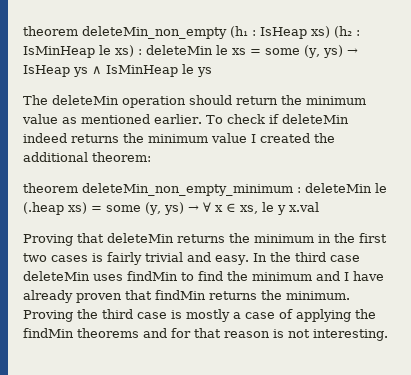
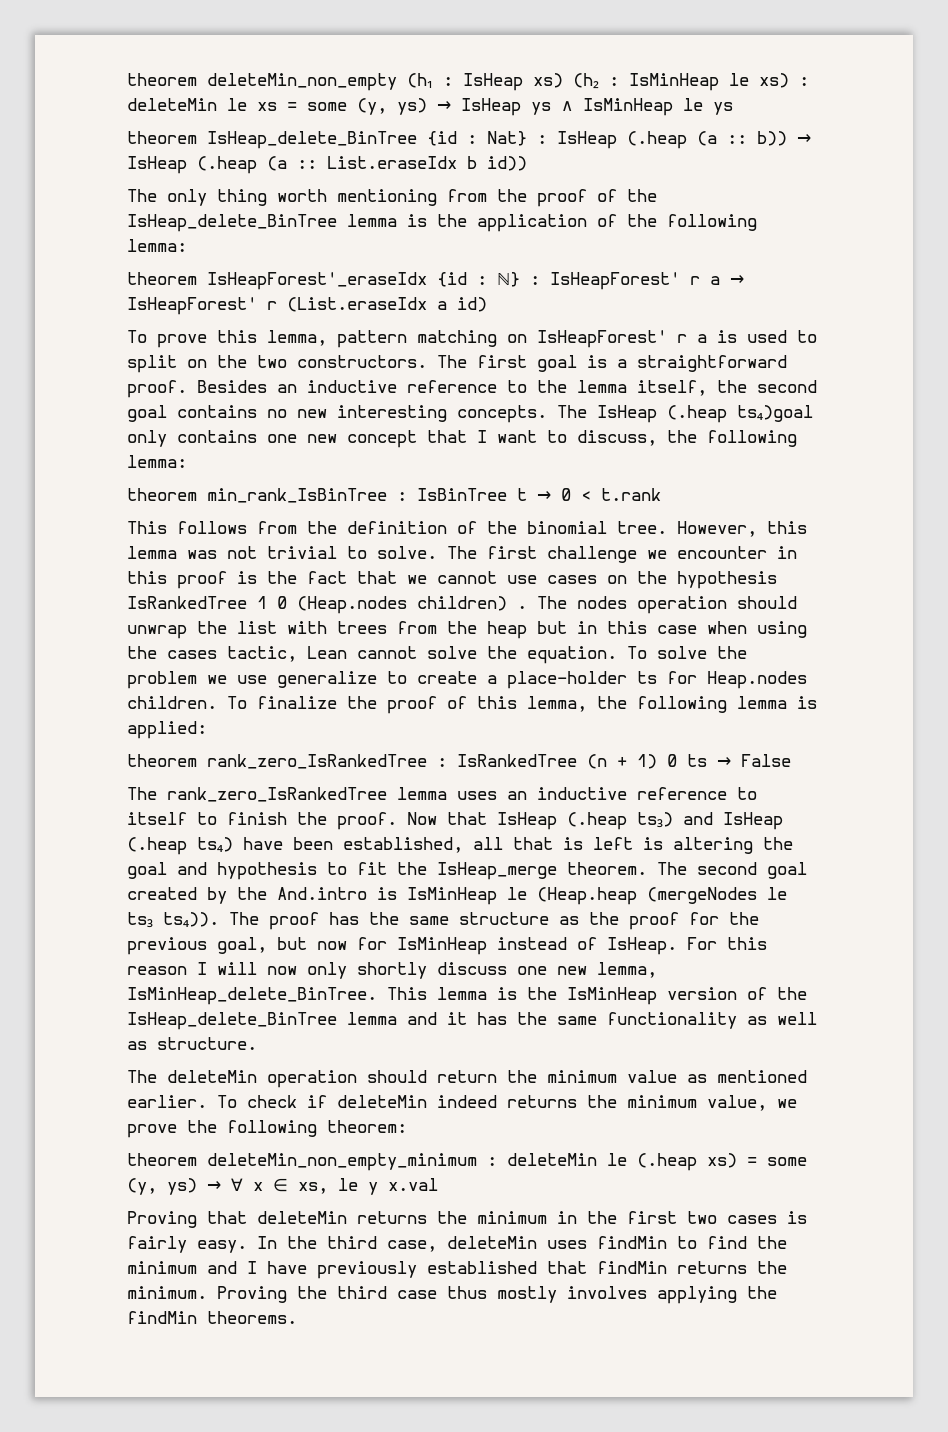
(212, 72) none -> [127,131,811,149] [127,156,527,174] [127,189,657,207] [127,214,757,232] [127,239,187,252] [127,272,744,290] [127,297,487,315] [127,330,817,348] [127,355,787,373] [127,380,817,398] [127,405,813,423] [127,430,797,448] [127,455,187,468] [127,488,661,503] [127,521,807,537] [127,546,797,563] [127,571,777,589] [127,596,797,614] [127,621,807,639] [127,646,747,664] [127,671,807,689] [127,696,817,714] [127,721,207,739] [127,754,791,769] [127,787,757,802] [127,812,783,830] [127,837,793,855] [127,862,807,880] [127,887,787,905] [127,912,759,930] [127,937,767,955] [127,962,657,979] [127,987,807,1005] [127,1012,817,1030] [127,1037,257,1050] // theorem IsHeap_delete_BinTree {id : Nat} : IsHeap (.heap (a :: b)) → IsHeap (.heap (a :: List.eraseIdx b id)) // The only thing worth mentioning from the proof of the IsHeap_delete_BinTree lemma is the application of the following lemma: // theorem IsHeapForest'_eraseIdx {id : ℕ} : IsHeapForest' r a → IsHeapForest' r (List.eraseIdx a id) // To prove this lemma, pattern matching on IsHeapForest' r a is used to split on the two constructors. The first goal is a straightforward proof. Besides an inductive reference to the lemma itself, the second goal contains no new interesting concepts. The IsHeap (.heap ts₄)goal only contains one new concept that I want to discuss, the following lemma: // theorem min_rank_IsBinTree : IsBinTree t → 0 < t.rank // This follows from the definition of the binomial tree. However, this lemma was not trivial to solve. The first challenge we encounter in this proof is the fact that we cannot use cases on the hypothesis IsRankedTree 1 0 (Heap.nodes children) . The nodes operation should unwrap the list with trees from the heap but in this case when using the cases tactic, Lean cannot solve the equation. To solve the problem we use generalize to create a place-holder ts for Heap.nodes children. To finalize the proof of this lemma, the following lemma is applied: // theorem rank_zero_IsRankedTree : IsRankedTree (n + 1) 0 ts → False // The rank_zero_IsRankedTree lemma uses an inductive reference to itself to finish the proof. Now that IsHeap (.heap ts₃) and IsHeap (.heap ts₄) have been established, all that is left is altering the goal and hypothesis to fit the IsHeap_merge theorem. The second goal created by the And.intro is IsMinHeap le (Heap.heap (mergeNodes le ts₃ ts₄)). The proof has the same structure as the proof for the previous goal, but now for IsMinHeap instead of IsHeap. For this reason I will now only shortly discuss one new lemma, IsMinHeap_delete_BinTree. This lemma is the IsMinHeap version of the IsHeap_delete_BinTree lemma and it has the same functionality as well as structure.
[211,133,335,143] [23,152,88,162] value I created the additional -> [707,1095,797,1111] [127,1120,317,1138] value, we prove the following
[145,252,211,262] trivial and -> (187, 1244) none
[329,255,360,262] case -> [387,1240,437,1252] case,
[23,290,122,303] already proven -> [317,1261,537,1279] previously established
[171,309,376,322] [23,328,388,341] is mostly a case of applying the findMin theorems and for that reason is not interesting. -> [447,1286,777,1304] [127,1311,297,1324] thus mostly involves applying the findMin theorems.

